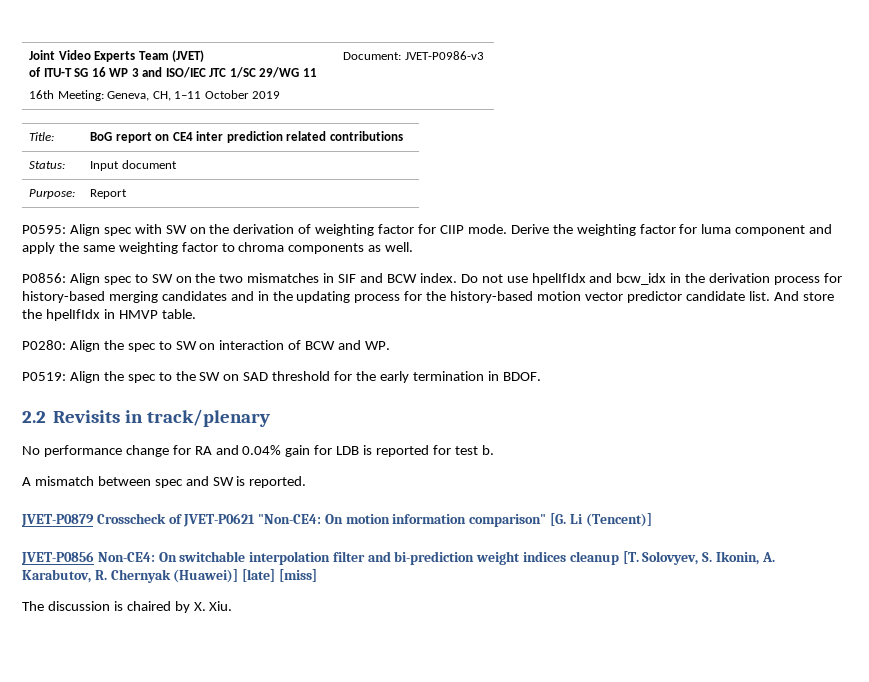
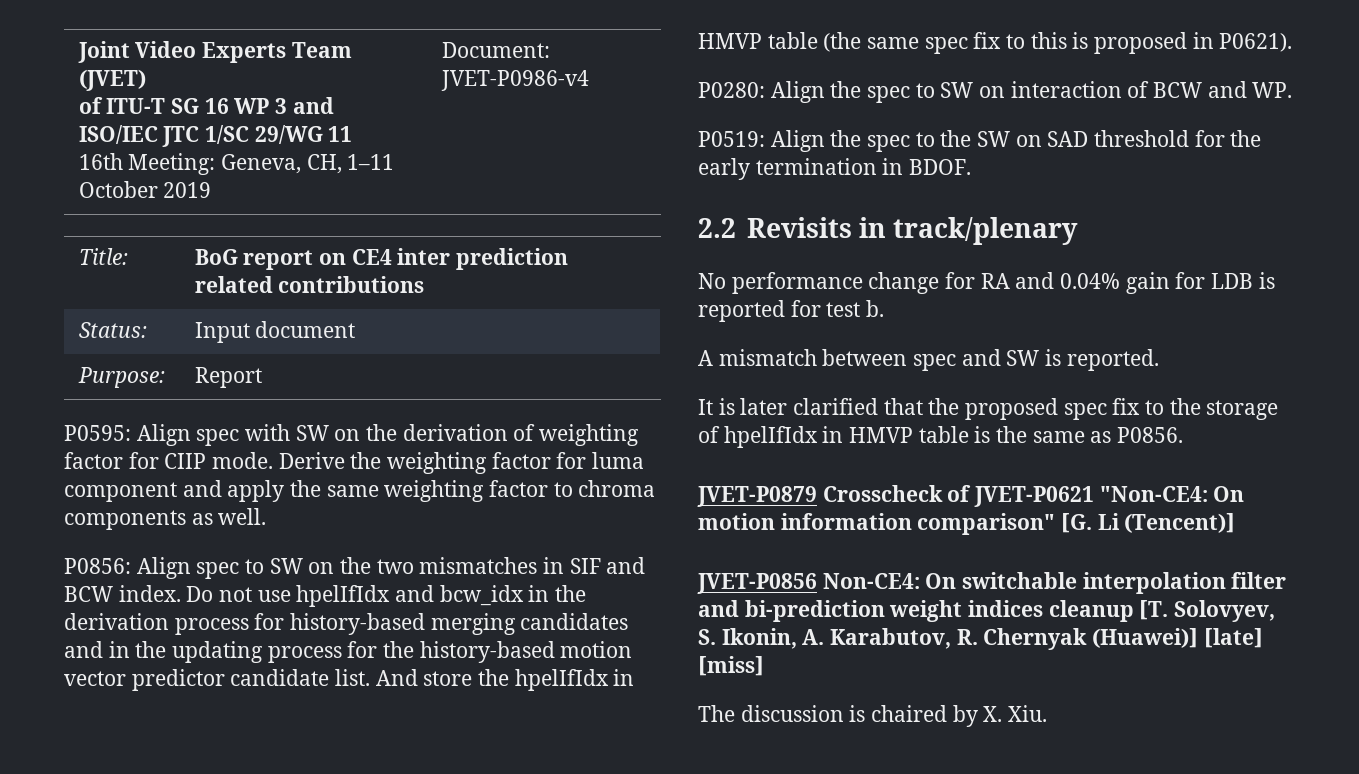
[404,51,484,60] JVET-P0986-v3 -> [440,70,589,91] JVET-P0986-v4
[161,309,196,319] table. -> [767,32,1293,54] table (the same spec fix to this is proposed in P0621).
(307, 482) none -> [698,398,1279,420] [698,426,1184,448] // It is later clarified that the proposed spec fix to the storage of hpelIfIdx in HMVP table is the same as P0856.

